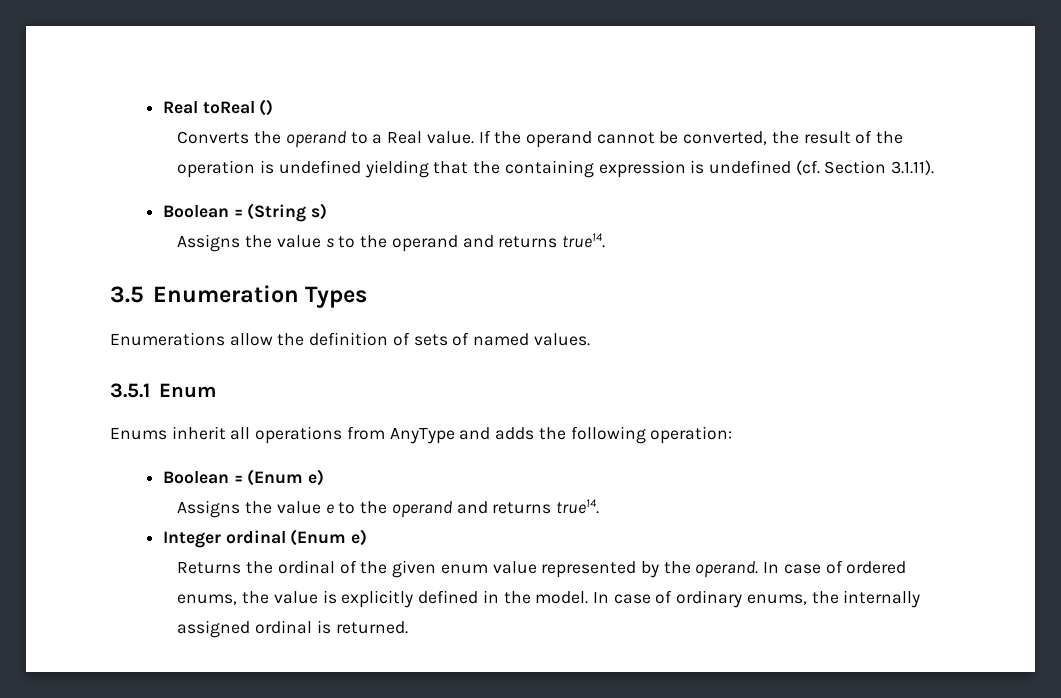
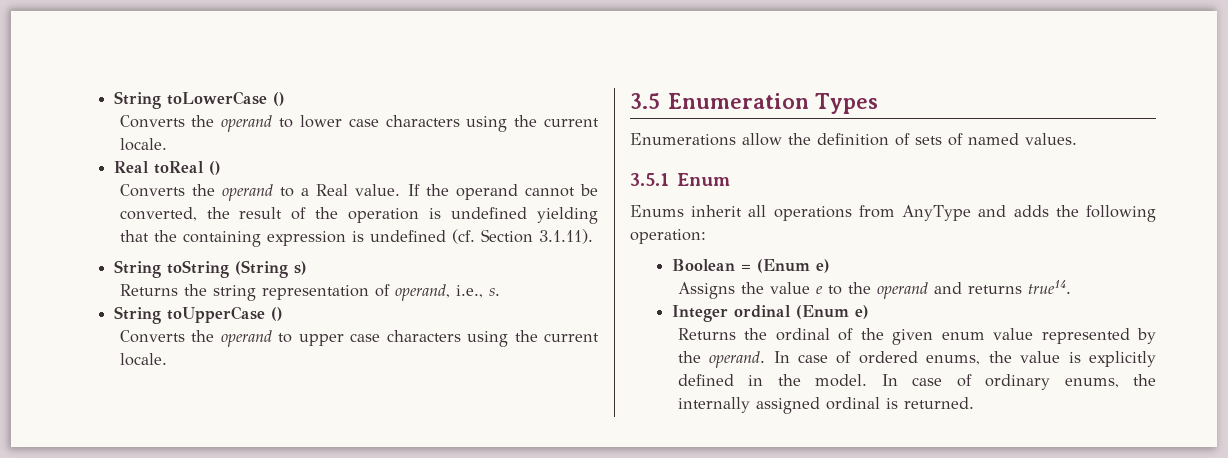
(162, 107) none -> [113,91,285,109] [119,115,599,132] [119,138,167,151] String toLowerCase () // Converts the operand to lower case characters using the current locale. //
[162,205,243,218] Boolean = -> [113,260,229,278] String toString
[177,233,605,252] Assigns the value s to the operand and returns true14. -> [119,284,500,301] [113,306,283,324] [119,330,599,347] [119,353,167,366] Returns the string representation of operand, i.e., s. // String toUpperCase () // Converts the operand to upper case characters using the current locale.

